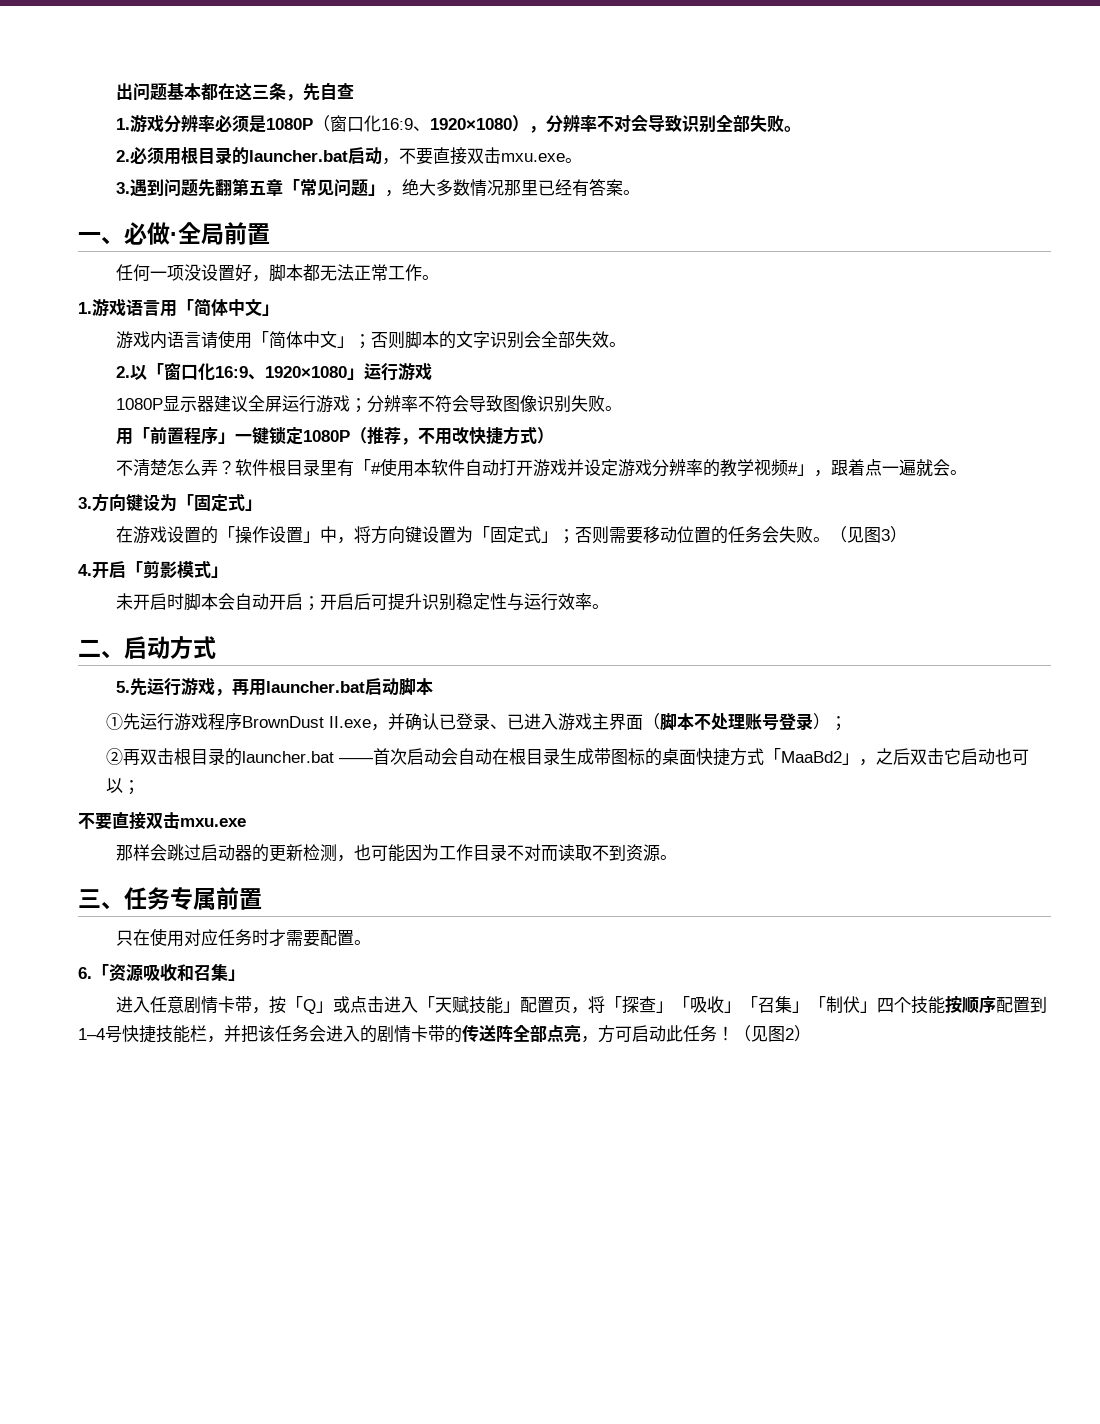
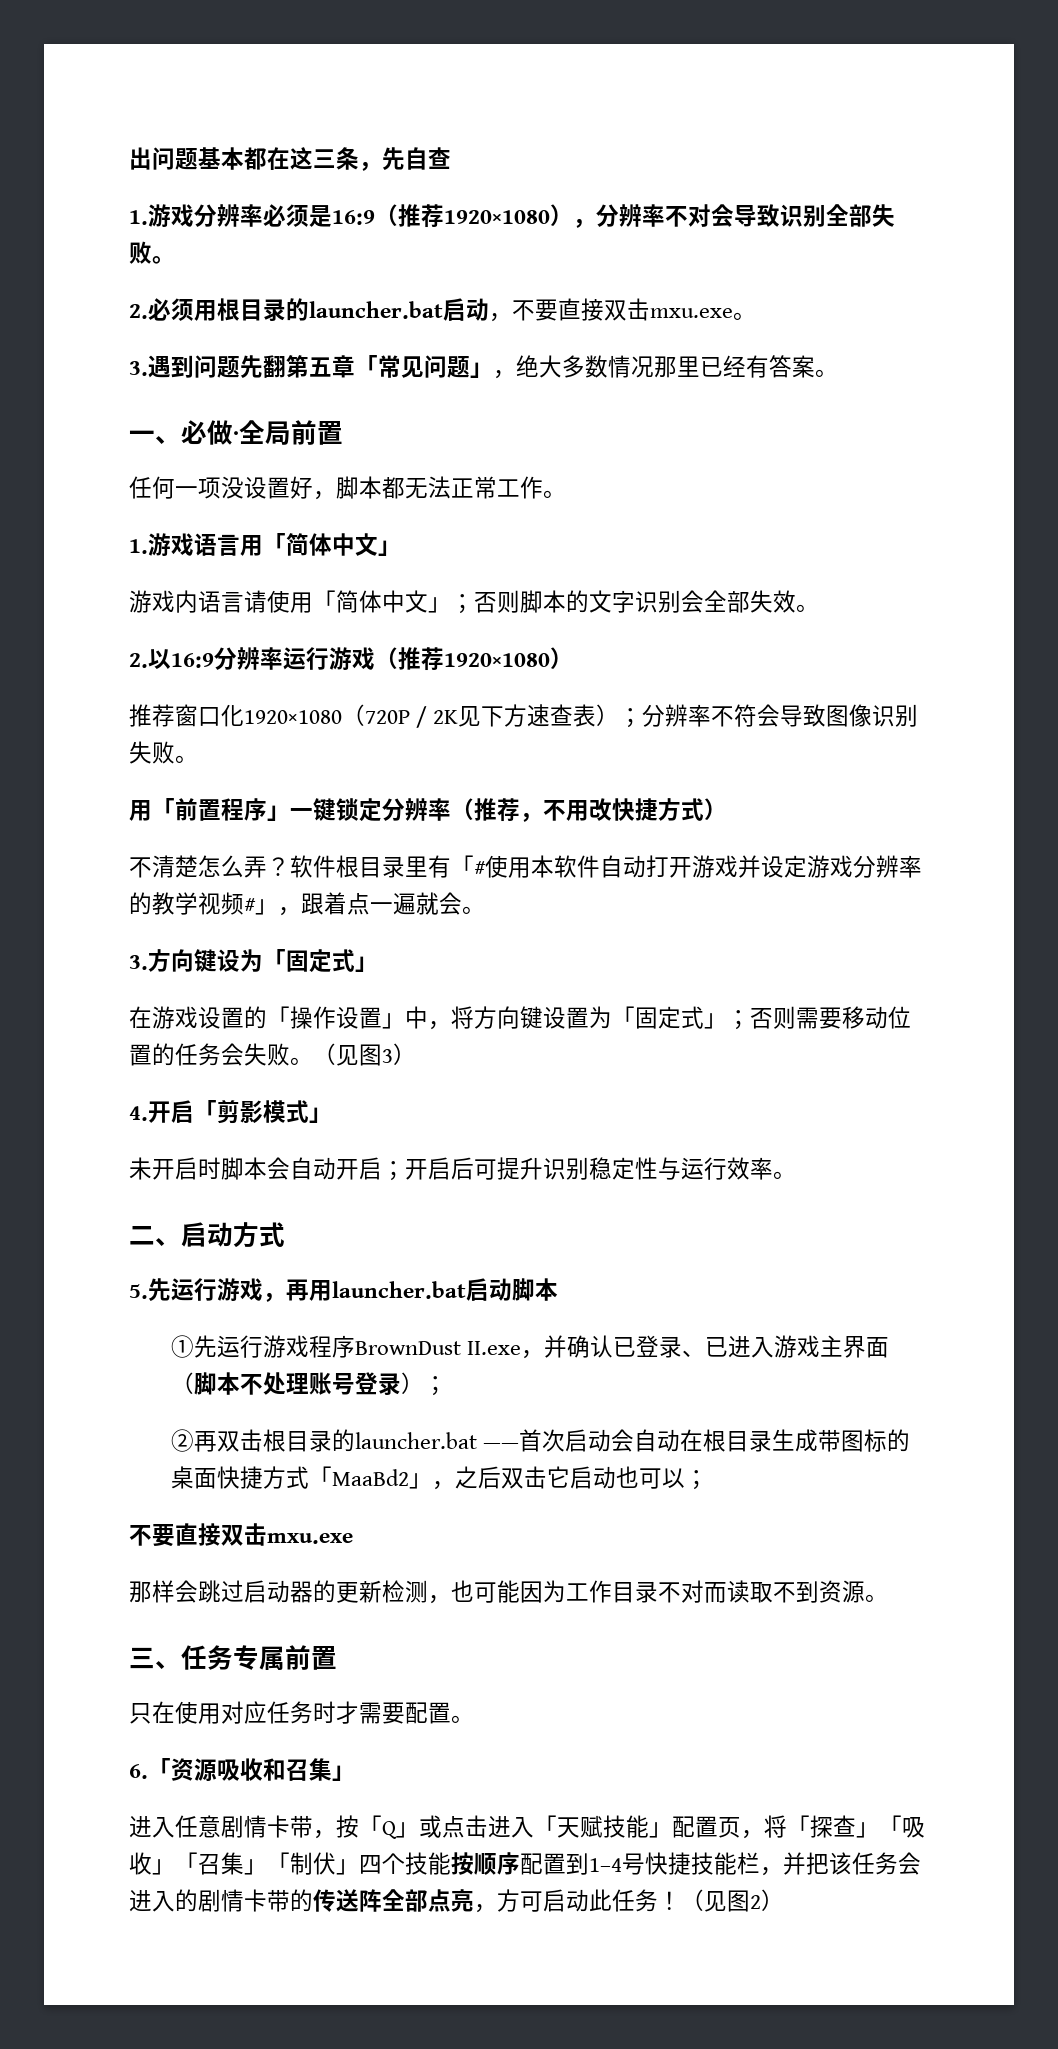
[265,115,430,132] 1080P（窗口化16:9、 -> [332,204,444,228] 16:9（推荐
[146,363,432,381] [115,395,350,413] 「窗口化16:9、1920×1080」运行游戏 // 1080P显示器建议全屏运行游戏 -> [171,647,573,671] [129,704,620,728] 16:9分辨率运行游戏（推荐1920×1080） // 推荐窗口化1920×1080（720P / 2K见下方速查表）
[302,430,350,442] 1080P -> [382,798,451,821] 分辨率

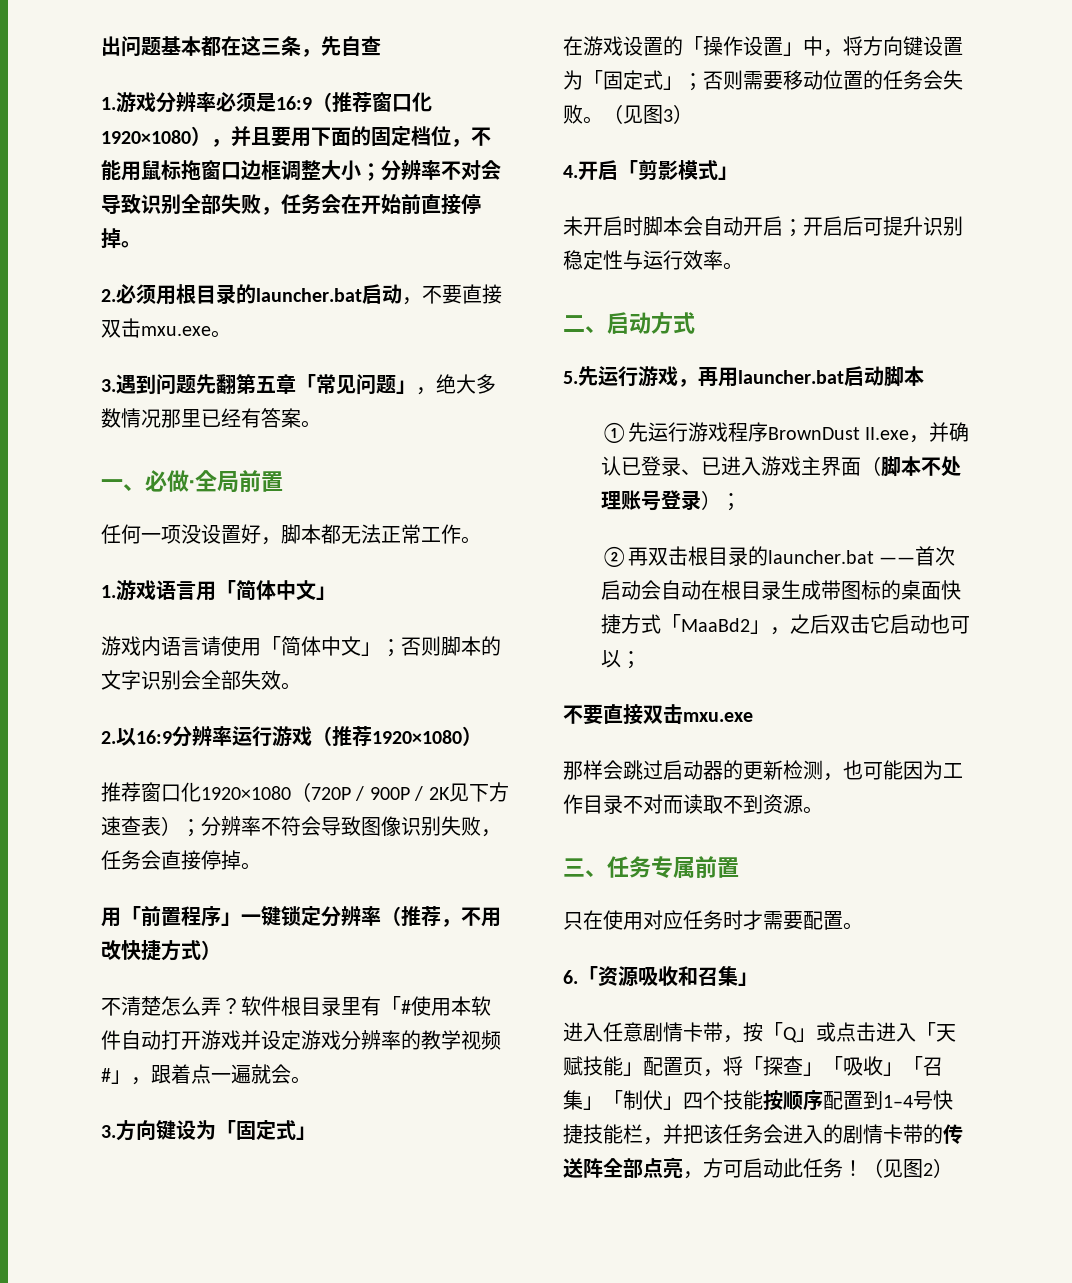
(444, 216) none -> [372,92,432,112] 窗口化
(596, 223) none -> [231,126,491,147] [101,160,381,181] 并且要用下面的固定档位，不能用鼠标拖窗口边框调整大小；
(152, 252) none -> [261,194,481,215] [101,228,121,249] ，任务会在开始前直接停掉
(428, 717) none -> [369,786,424,801] 900P /
(175, 752) none -> [481,829,501,837] [101,850,241,870] ，任务会直接停掉

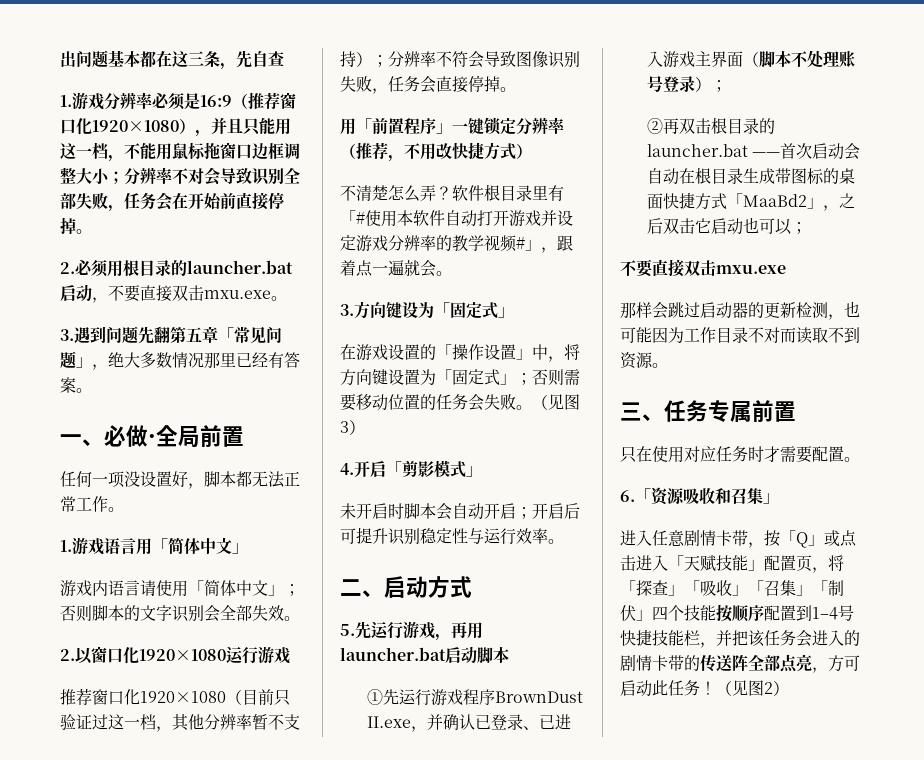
[271,126,451,147] 要用下面的固定档位 -> [243,118,291,135] [60,142,108,159] 只能用这一档
[136,726,482,747] 16:9分辨率运行游戏（推荐1920×1080） -> [91,646,290,664] 窗口化1920×1080运行游戏
[311,782,509,802] [101,816,161,836] 720P / 900P / 2K见下方速查表 -> [242,689,290,706] [60,714,300,732] [340,51,356,67] 目前只验证过这一档，其他分辨率暂不支持

